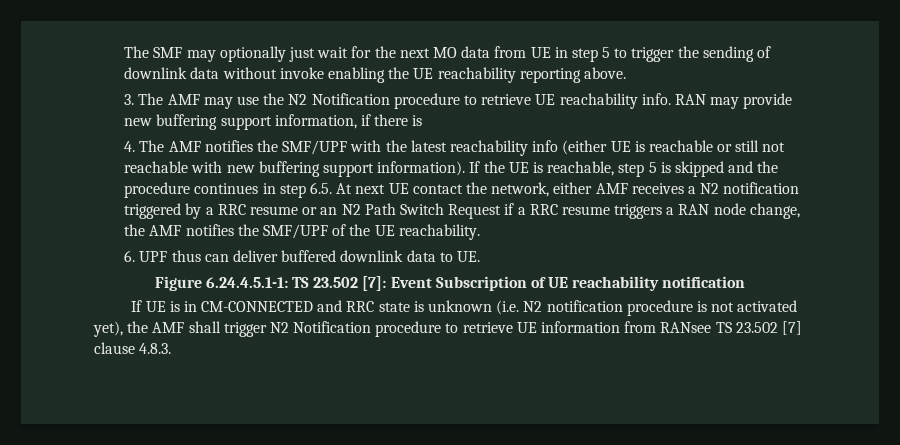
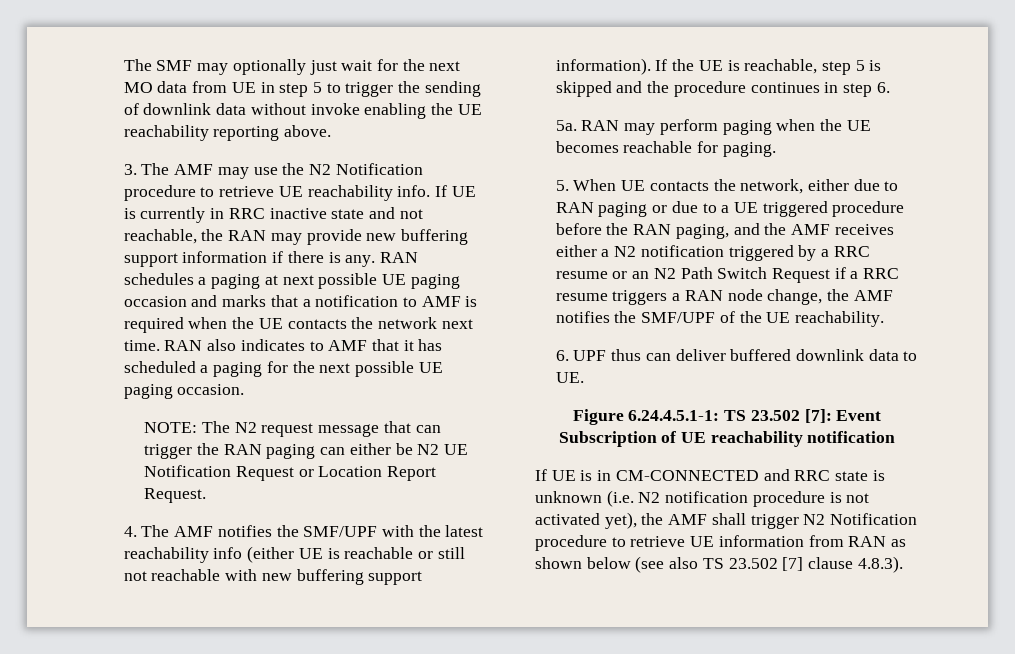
(671, 99) none -> [434,185,476,197] [123,207,423,223] [123,229,224,244] If UE is currently in RRC inactive state and not reachable, the
[274,114,357,129] information, -> [182,251,268,263] information
(423, 120) none -> [345,252,418,267] [123,273,460,289] [123,295,478,307] [123,317,473,333] [123,339,443,351] [123,361,443,377] [123,384,245,399] [144,421,441,437] [144,443,469,459] [144,465,437,481] [144,488,207,503] any. RAN schedules a paging at next possible UE paging occasion and marks that a notification to AMF is required when the UE contacts the network next time. RAN also indicates to AMF that it has scheduled a paging for the next possible UE paging occasion. // NOTE: The N2 request message that can trigger the RAN paging can either be N2 UE Notification Request or Location Report Request.
[310,182,593,197] 6.5. At next UE contact the network, either -> [876,82,890,93] [555,119,871,135] [555,141,776,157] [555,179,899,194] [555,201,905,217] [555,223,787,239] 6. // 5a. RAN may perform paging when the UE becomes reachable for paging. // 5. When UE contacts the network, either due to RAN paging or due to a UE triggered procedure before the RAN paging, and the
(684, 188) none -> [555,245,597,257] either
[660,322,712,333] RANsee -> [848,536,907,547] [535,556,699,573] RAN as shown below (see also
[139,343,172,354] 4.8.3. -> [857,556,903,573] 4.8.3).

